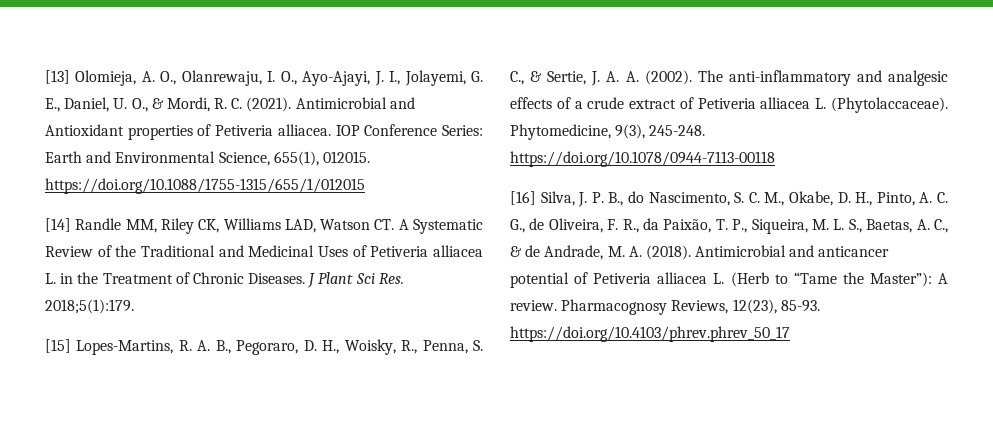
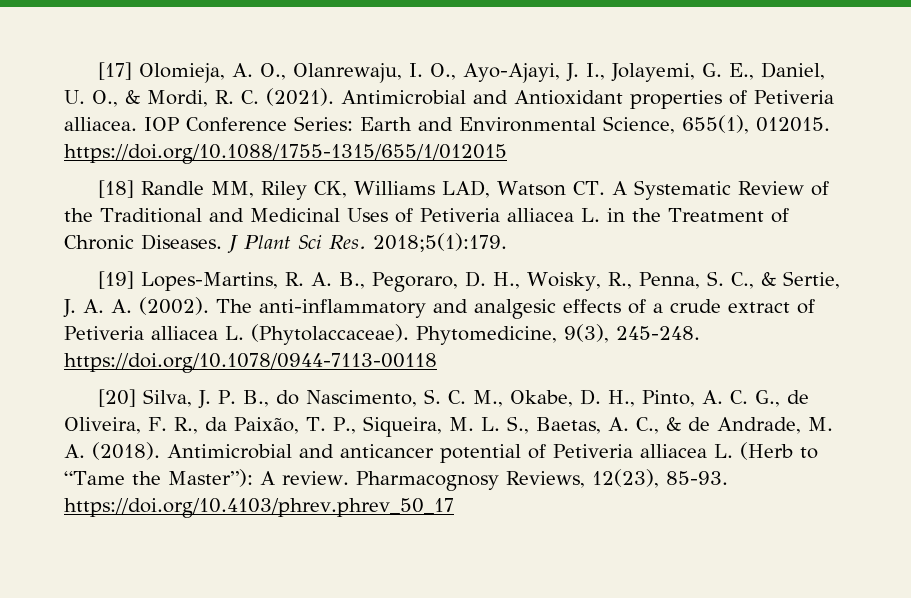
[45,70,70,84] [13] -> [97,62,132,80] [17]
[45,218,71,232] [14] -> [97,180,134,198] [18]
[45,339,71,353] [15] -> [97,271,134,289] [19]
[510,191,536,205] [16] -> [97,389,136,407] [20]

